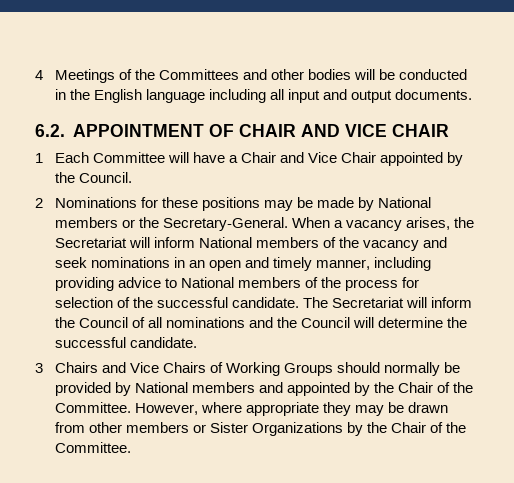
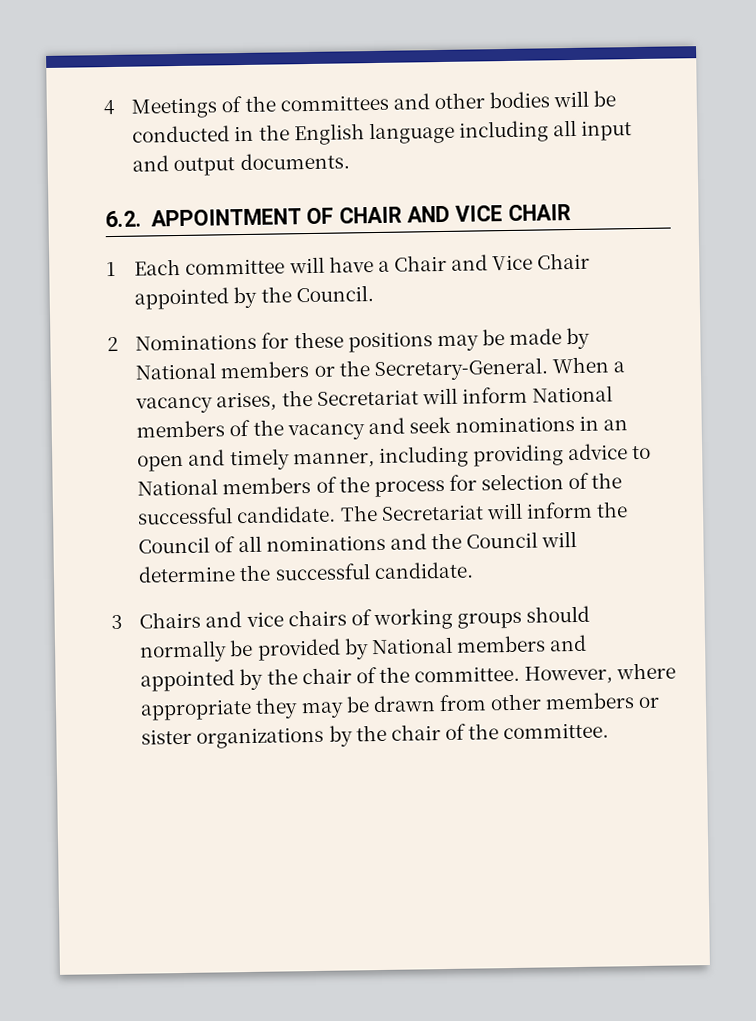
[158,69,239,80] Committees -> [279,94,389,112] committees
[92,152,165,163] Committee -> [185,258,286,275] committee
[129,362,334,376] Vice Chairs of Working Groups -> [245,607,523,631] vice chairs of working groups
[398,382,474,393] [54,402,131,413] Chair of the Committee. -> [301,665,521,685] chair of the committee.
[209,422,467,436] [54,442,131,453] Sister Organizations by the Chair of the Committee. -> [141,722,610,749] sister organizations by the chair of the committee.

